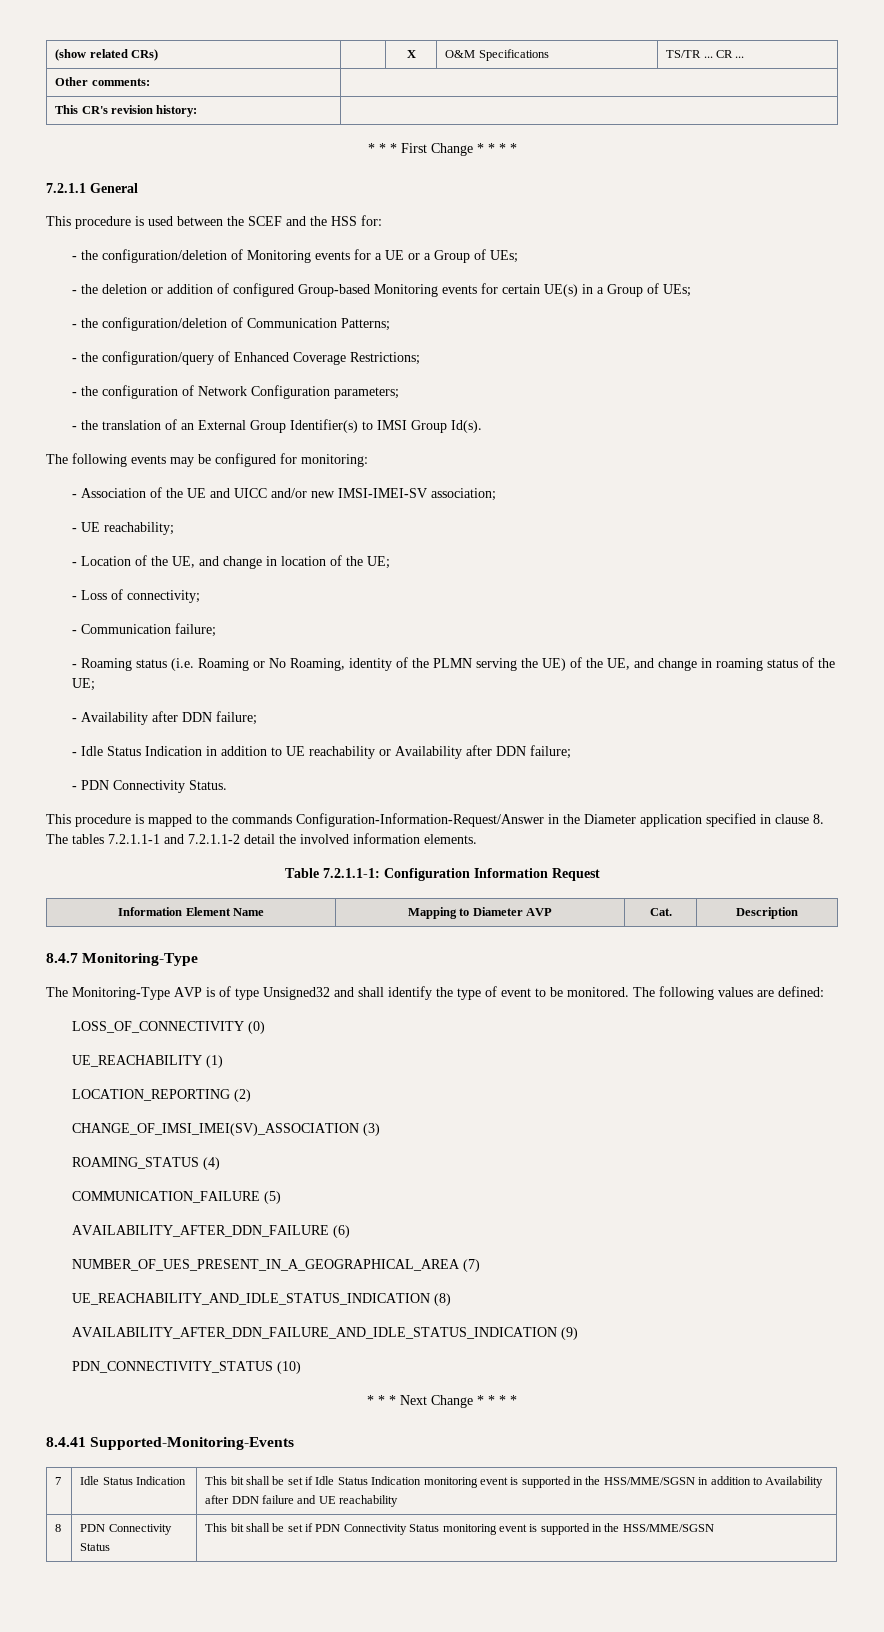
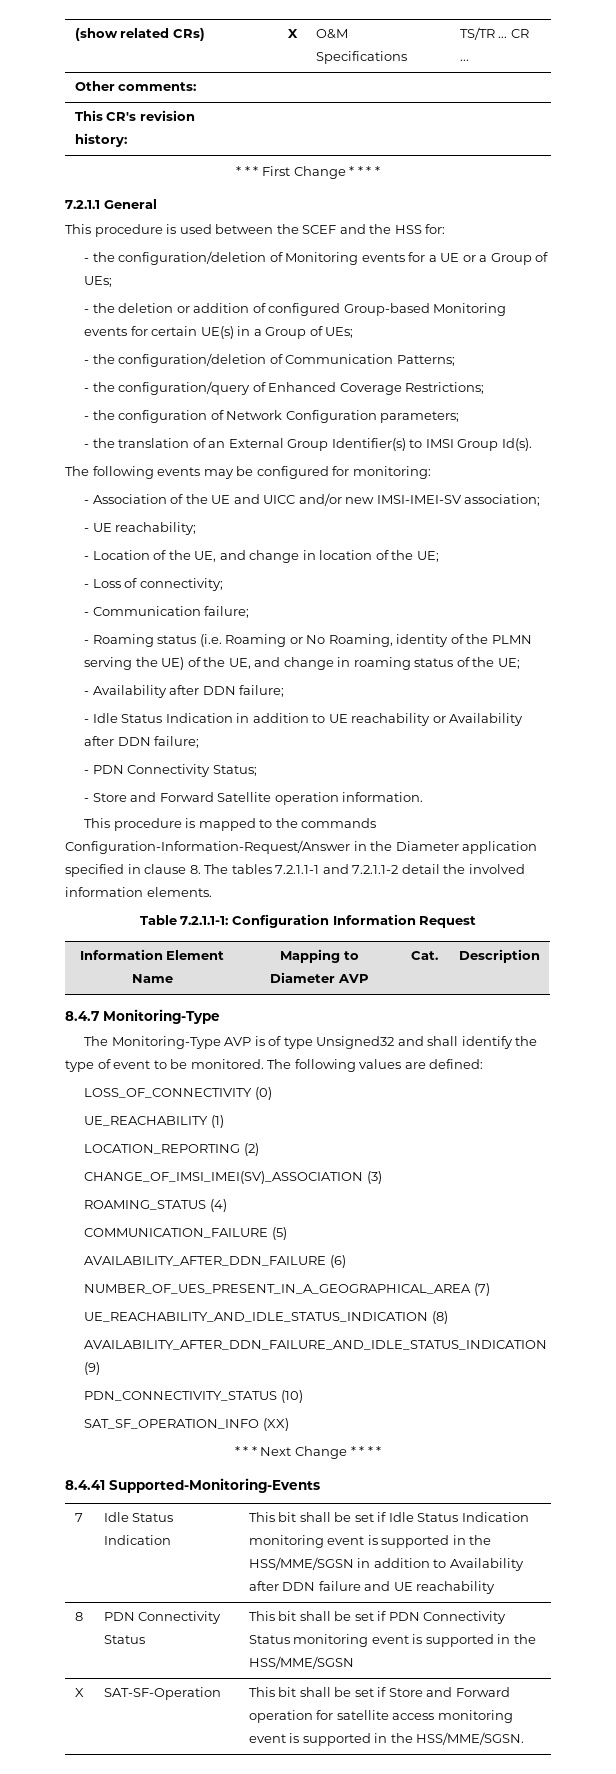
[188,780,227,790] Status. -> [212,765,257,776] [84,792,424,805] Status; // - Store and Forward Satellite operation information.
(301, 1367) none -> [84,1418,289,1431] // SAT_SF_OPERATION_INFO (XX)
(714, 1528) none -> [74,1688,84,1697] [103,1687,221,1700] [248,1687,510,1697] [248,1710,513,1723] [248,1732,525,1746] // X | SAT-SF-Operation | This bit shall be set if Store and Forward operation for satellite access monitoring event is supported in the HSS/MME/SGSN.

